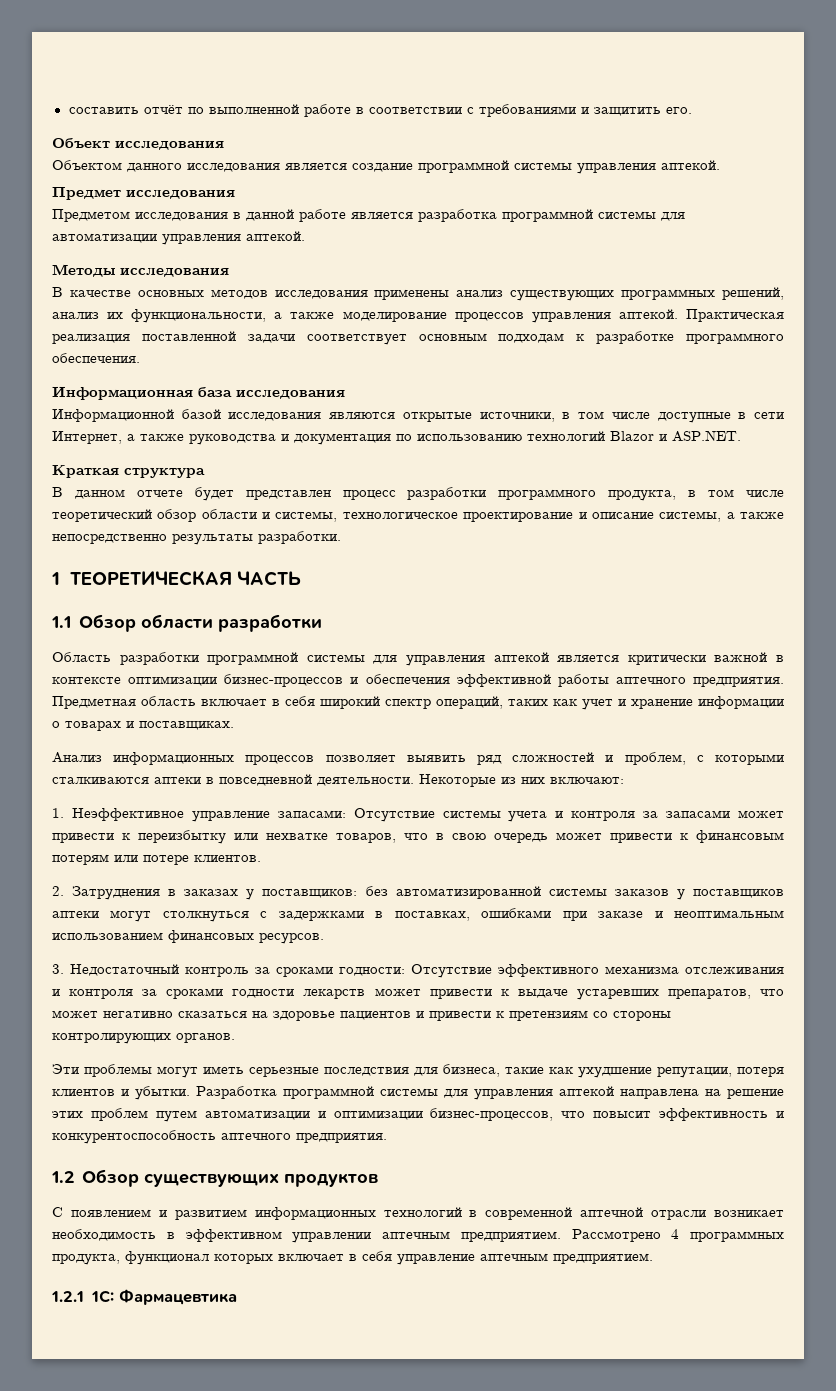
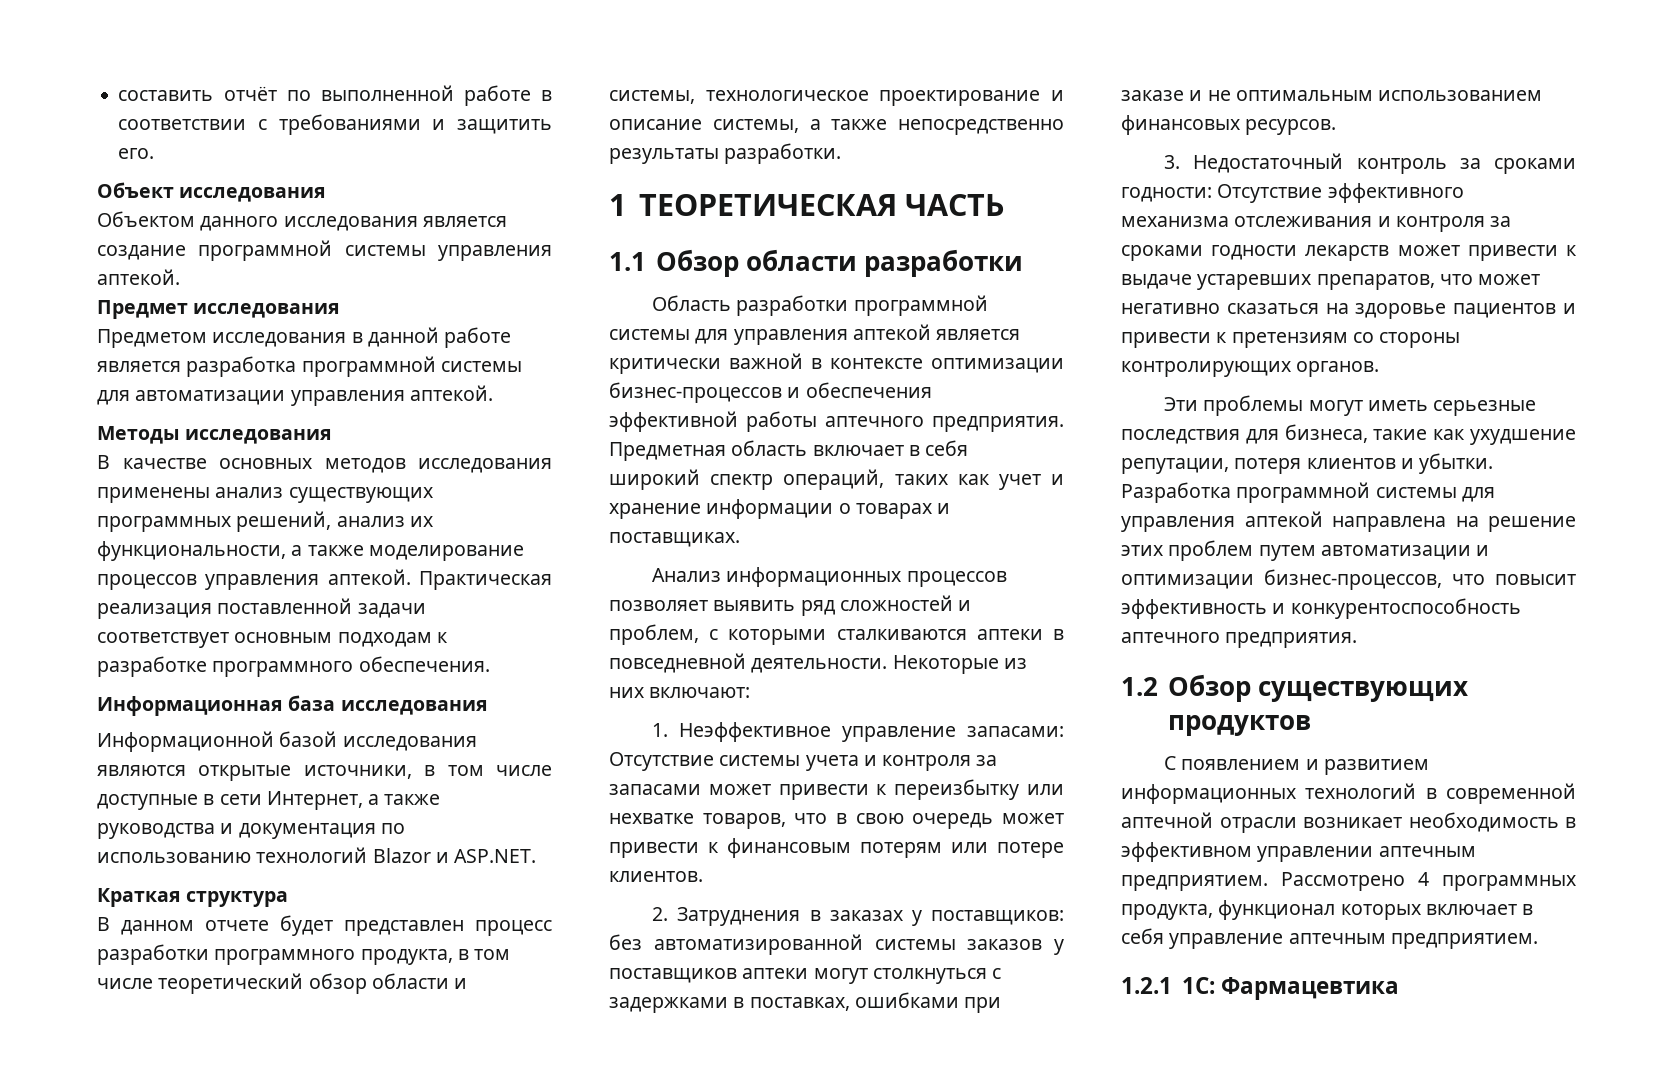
[674,910,784,918] неоптимальным -> [1207,90,1373,101] не оптимальным

